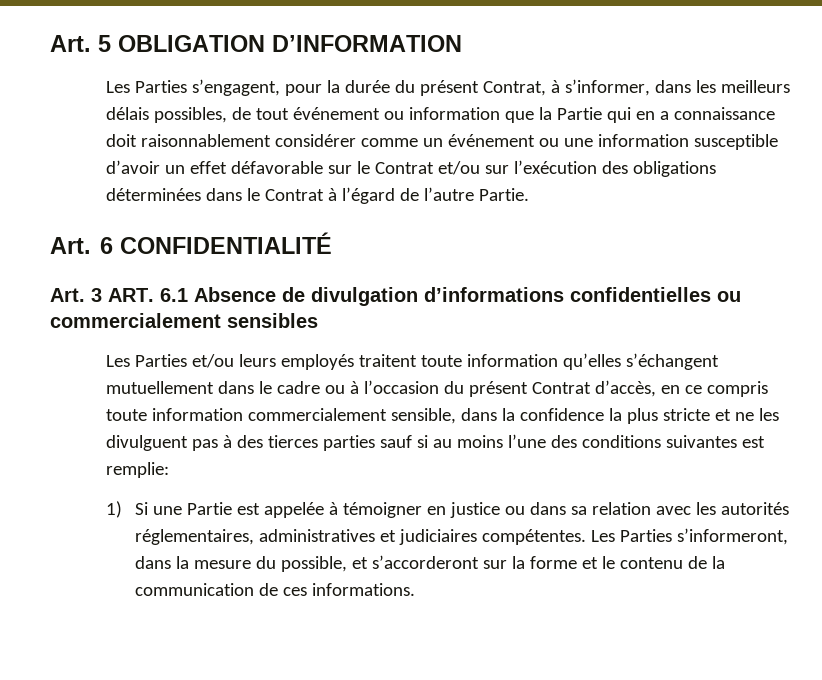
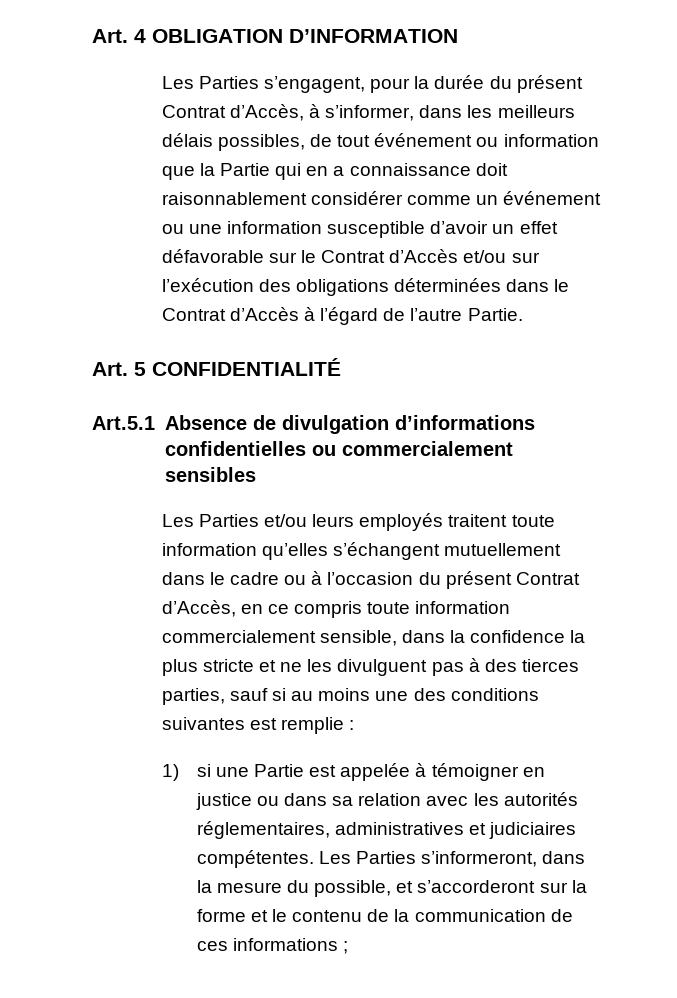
[50,35,111,52] Art. 5 -> [92,29,146,43] Art. 4
[483,81,547,96] Contrat, -> [161,104,304,121] Contrat d’Accès,
(435, 168) none -> [389,249,459,263] d’Accès
(325, 195) none -> [229,307,299,321] d’Accès
[100,237,114,254] 6 -> [134,362,146,376] 5
[50,288,188,302] Art. 3 ART. 6.1 -> [92,416,155,430] Art.5.1
[595,380,657,397] d’accès, -> [161,600,236,617] d’Accès,
[323,435,376,451] parties -> [161,688,225,705] parties,
[508,434,547,448] l’une -> [375,691,409,701] une
[106,462,170,478] remplie: -> [281,717,355,734] remplie :
[134,502,148,515] Si -> [196,764,211,777] si
[311,583,415,596] informations. -> [232,938,349,954] informations ;

